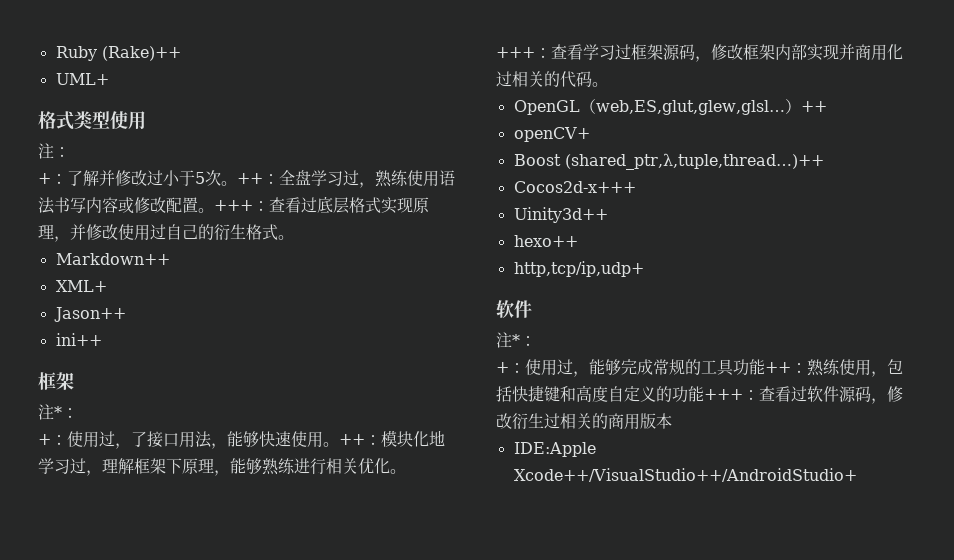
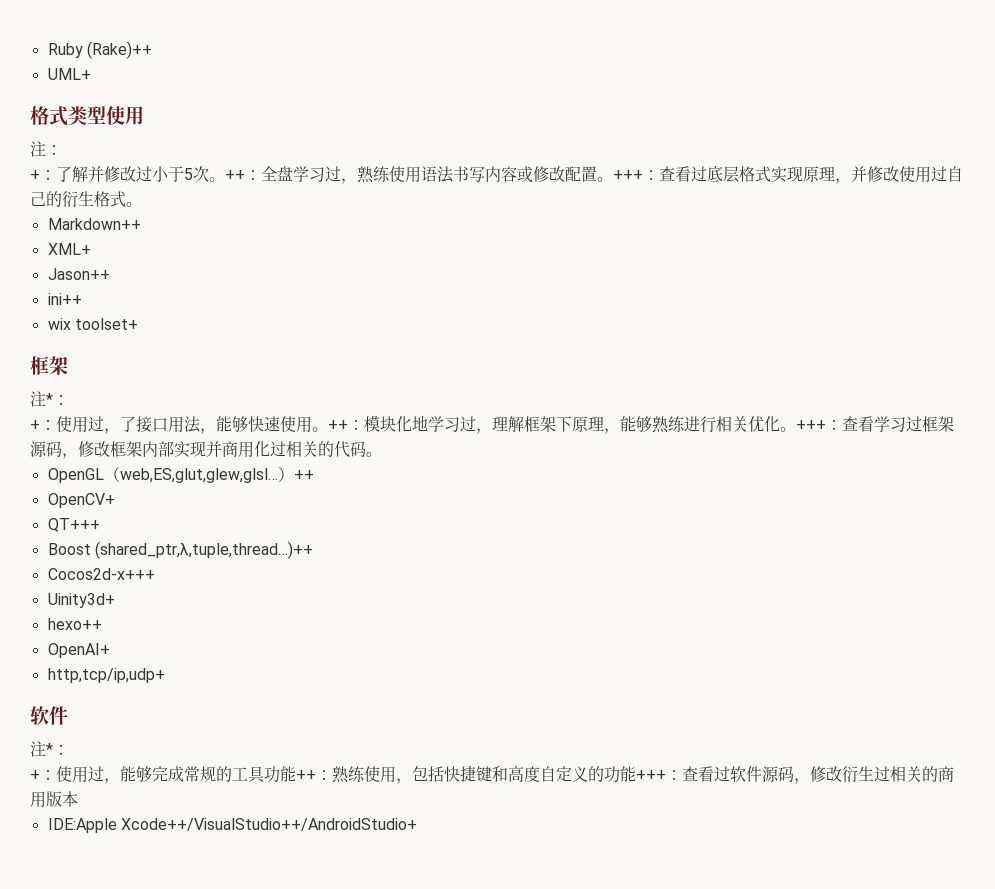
(102, 339) none -> [47,318,138,330] // wix toolset+
[513,127,590,142] openCV+ -> [47,493,115,508] [47,518,100,532] OpenCV+ // QT+++
[513,207,608,223] Uinity3d++ -> [47,593,115,608] Uinity3d+
(578, 241) none -> [47,643,110,658] // OpenAI+

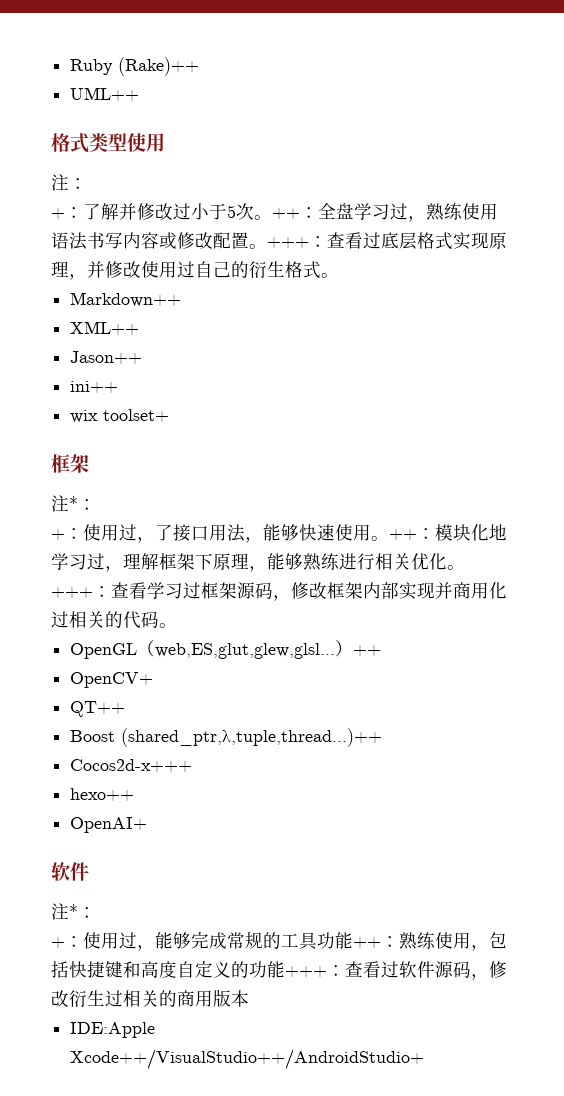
[47,68,91,80] UML+ -> [70,87,140,101] UML++
[47,243,91,255] XML+ -> [70,321,140,335] XML++
[47,518,100,532] QT+++ -> [70,701,126,717] QT++
[47,593,115,608] // Uinity3d+ -> (193, 765) none
[47,668,165,683] // http,tcp/ip,udp+ -> (148, 825) none

